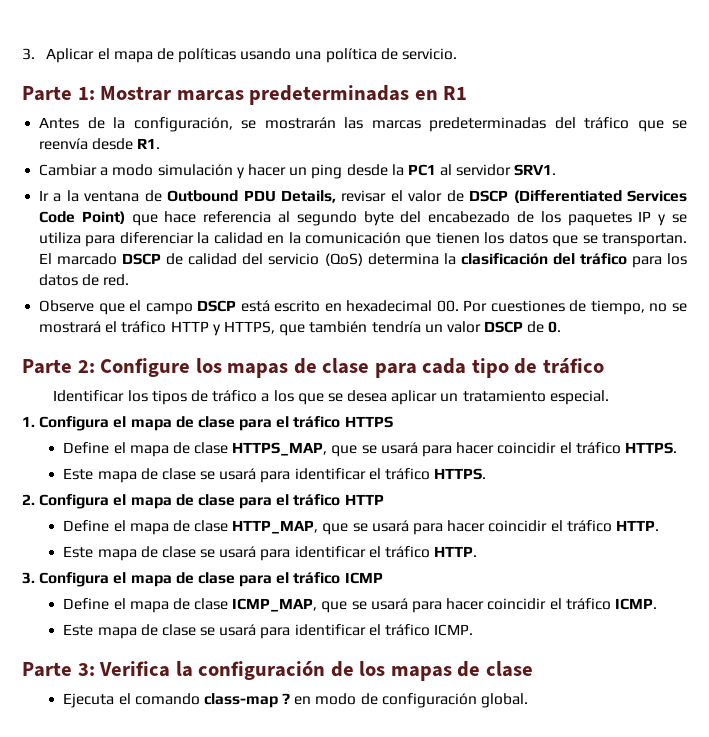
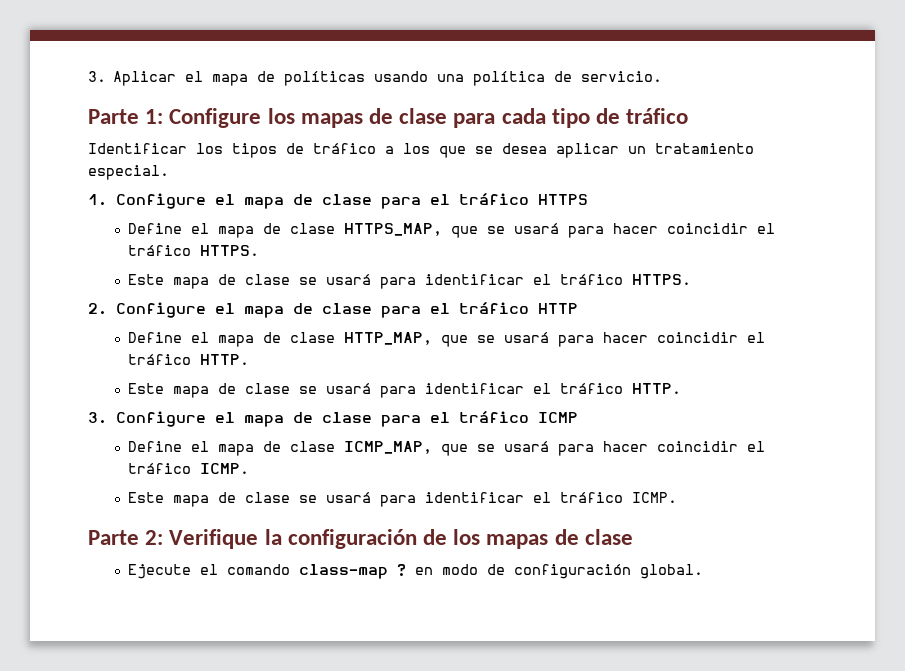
[100,85,468,105] [39,117,687,132] [39,138,161,150] [39,164,557,179] [39,190,687,203] [39,211,687,226] [39,232,687,247] [39,253,688,268] [39,274,130,286] [39,300,687,315] [39,321,562,336] [22,359,95,374] Mostrar marcas predeterminadas en R1 // Antes de la configuración, se mostrarán las marcas predeterminadas del tráfico que se reenvía desde R1. // Cambiar a modo simulación y hacer un ping desde la PC1 al servidor SRV1. // Ir a la ventana de Outbound PDU Details, revisar el valor de DSCP (Differentiated Services Code Point) que hace referencia al segundo byte del encabezado de los paquetes IP y se utiliza para diferenciar la calidad en la comunicación que tienen los datos que se transportan. El marcado DSCP de calidad del servicio (QoS) determina la clasificación del tráfico para los datos de red. // Observe que el campo DSCP está escrito en hexadecimal 00. Por cuestiones de tiempo, no se mostrará el tráfico HTTP y HTTPS, que también tendría un valor DSCP de 0. // Parte 2: -> (164, 116) none
[39,416,110,431] Configura -> [116,193,206,209] Configure
[39,494,110,509] Configura -> [116,302,206,318] Configure
[39,572,110,587] Configura -> [116,411,206,427] Configure
[77,661,171,677] 3: Verifica -> [145,529,259,549] 2: Verifique
[63,693,115,708] Ejecuta -> [128,564,192,579] Ejecute

